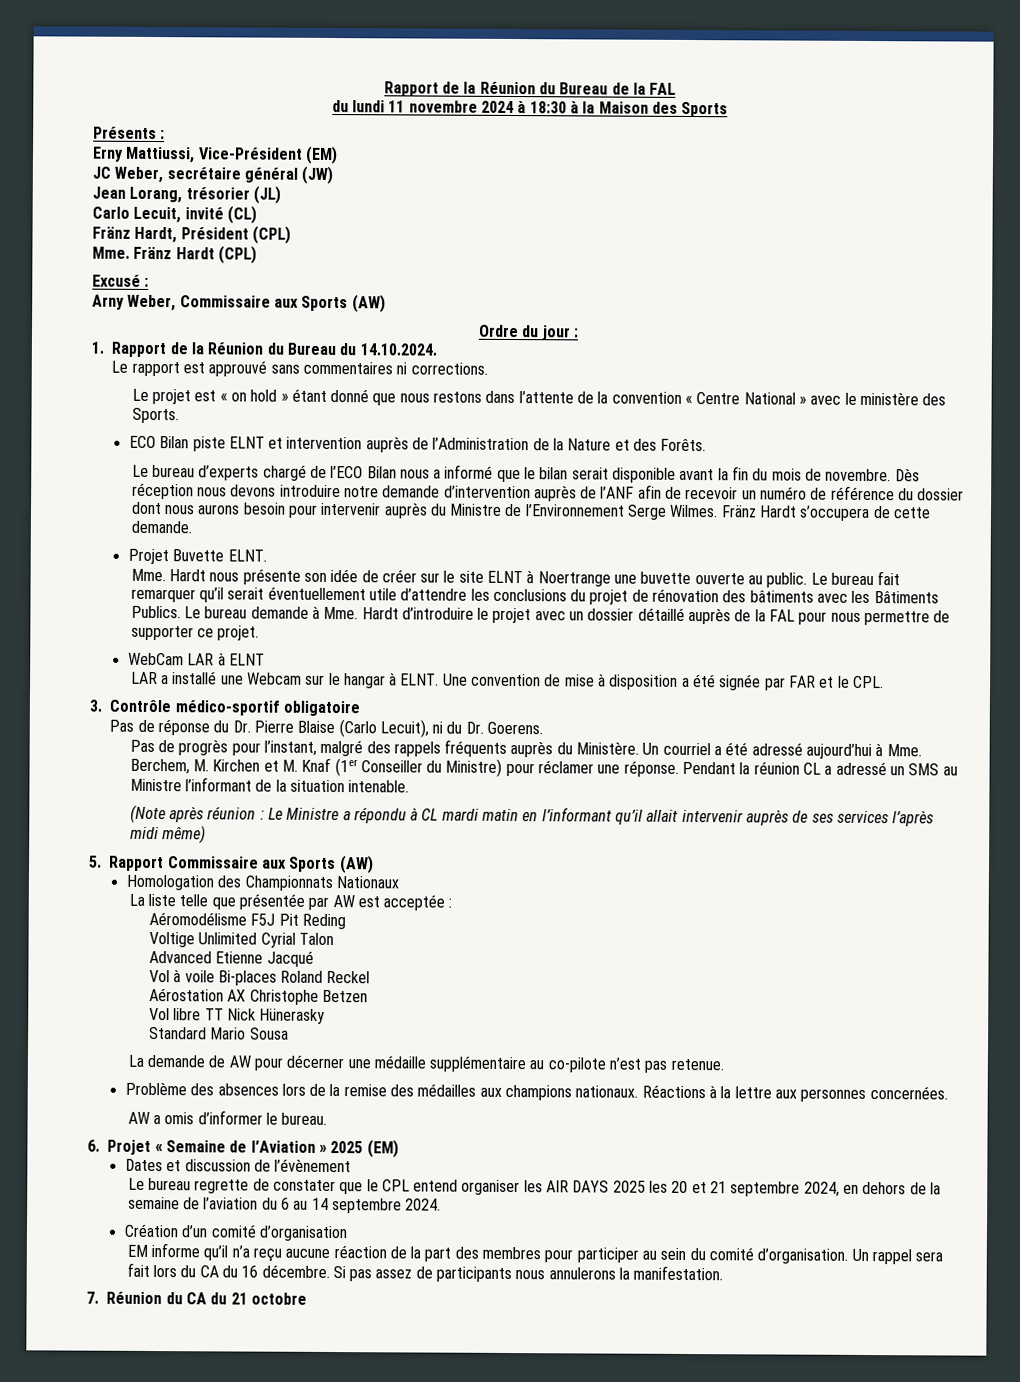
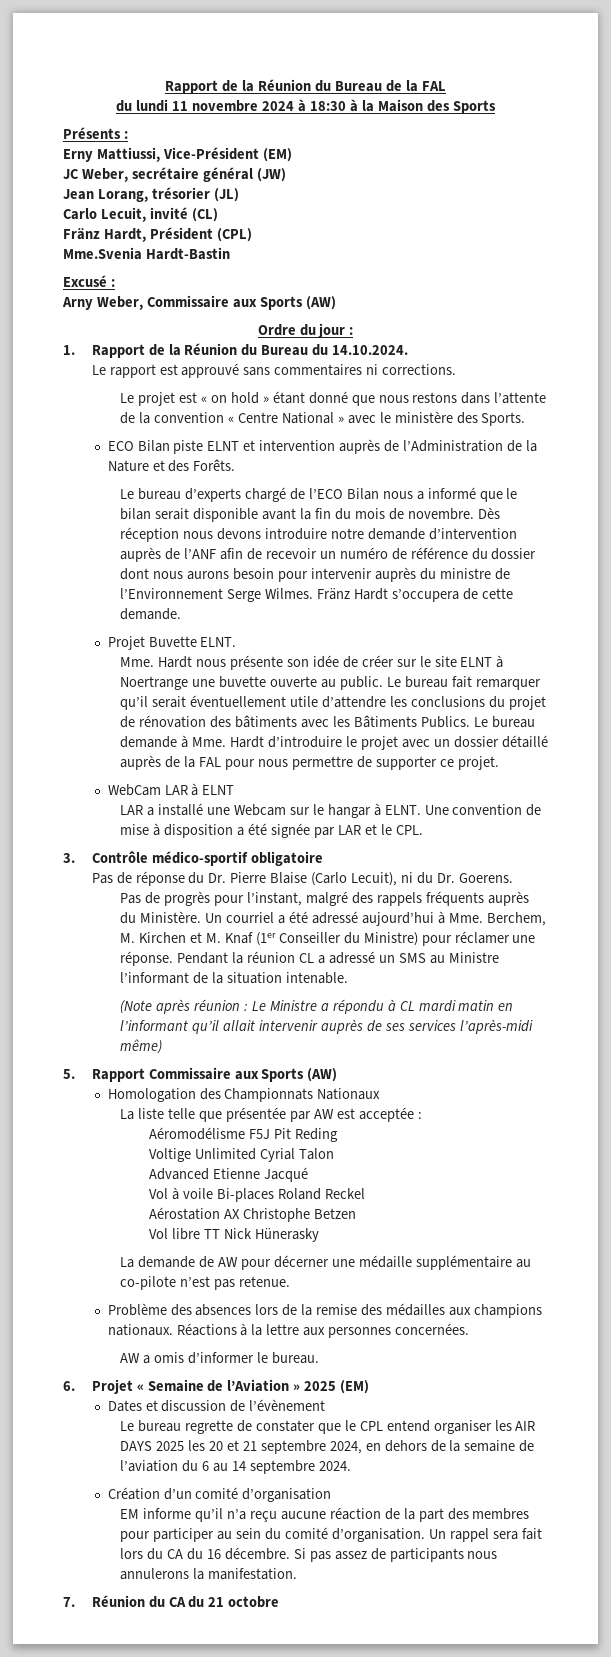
[92,245,257,264] Mme. Fränz Hardt (CPL) -> [63,247,230,260] Mme.Svenia Hardt-Bastin
[449,503,503,516] Ministre -> [439,568,491,579] ministre
[788,675,816,688] FAR -> [337,825,361,835] LAR
[892,810,935,827] [129,826,159,840] l’après midi -> [459,1019,533,1034] l’après-midi
[148,1026,289,1040] // Standard Mario Sousa -> (319, 1235) none

